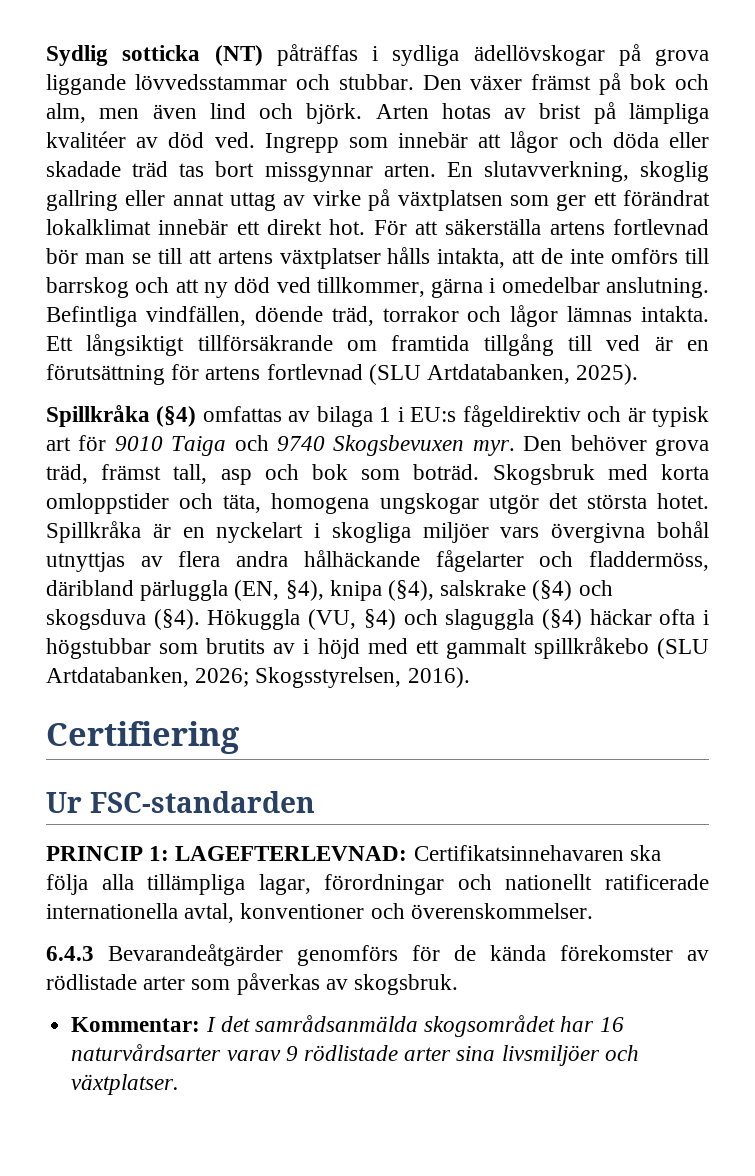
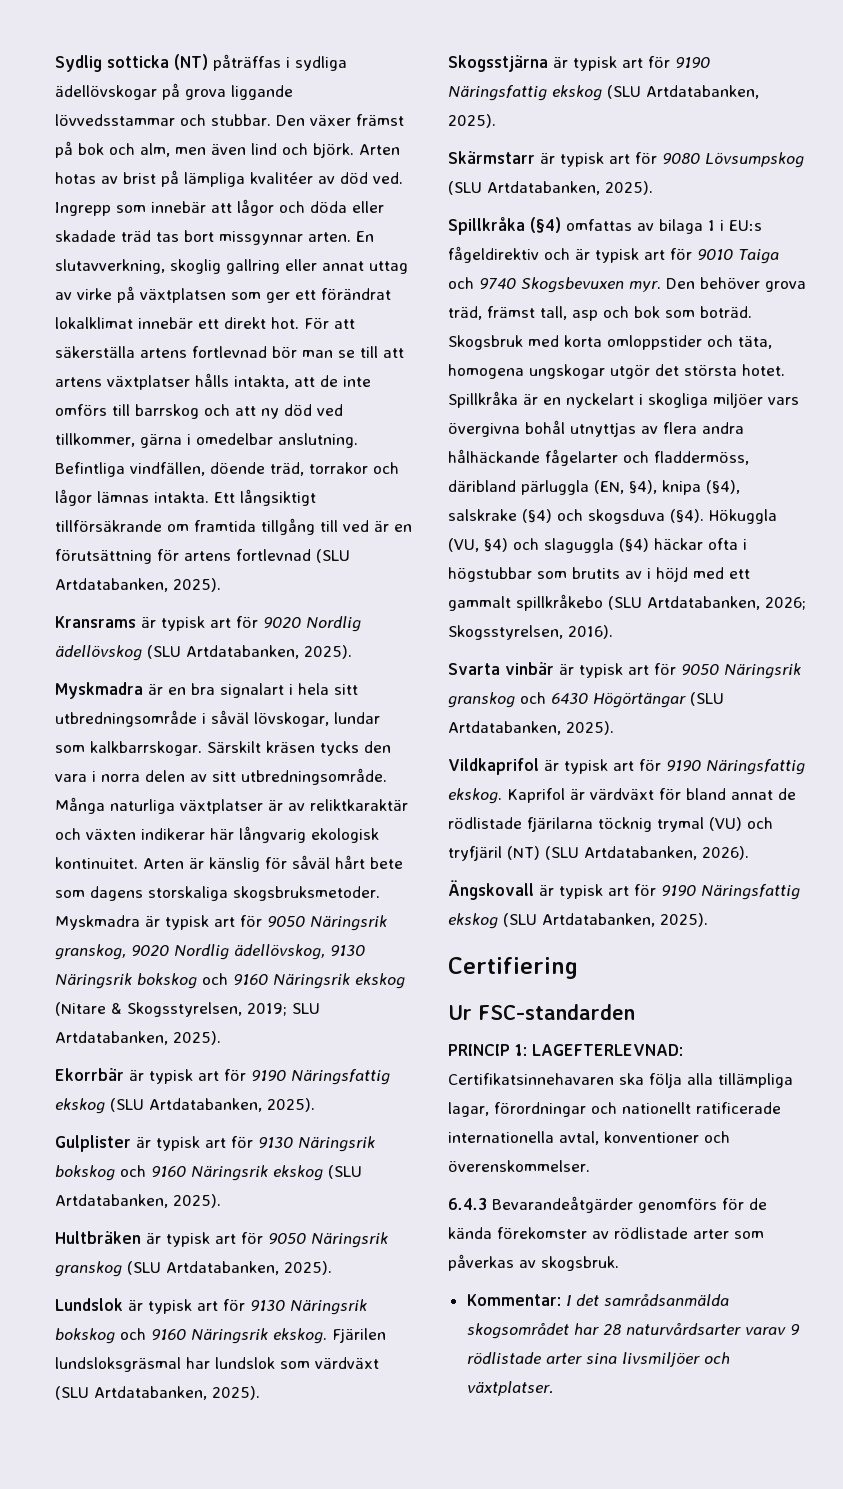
(639, 374) none -> [55,616,361,632] [55,645,352,661] [55,682,358,699] [55,710,380,727] [55,741,391,756] [55,768,387,785] [55,797,408,814] [55,826,379,843] [55,855,403,872] [55,886,380,901] [55,915,387,931] [55,944,365,960] [55,973,405,989] [55,1002,320,1017] [55,1031,221,1045] [55,1068,390,1085] [55,1098,315,1114] [55,1135,375,1152] [55,1165,362,1181] [55,1194,221,1208] [55,1231,388,1248] [55,1261,332,1277] [55,1298,367,1315] [55,1328,386,1344] [55,1357,379,1372] [55,1386,260,1400] [448,55,710,72] [448,85,759,101] [448,114,496,128] [448,151,804,168] [448,181,653,195] // Kransrams är typisk art för 9020 Nordlig ädellövskog (SLU Artdatabanken, 2025). // Myskmadra är en bra signalart i hela sitt utbredningsområde i såväl lövskogar, lundar som kalkbarrskogar. Särskilt kräsen tycks den vara i norra delen av sitt utbredningsområde. Många naturliga växtplatser är av reliktkaraktär och växten indikerar här långvarig ekologisk kontinuitet. Arten är känslig för såväl hårt bete som dagens storskaliga skogsbruksmetoder. Myskmadra är typisk art för 9050 Näringsrik granskog, 9020 Nordlig ädellövskog, 9130 Näringsrik bokskog och 9160 Näringsrik ekskog (Nitare & Skogsstyrelsen, 2019; SLU Artdatabanken, 2025). // Ekorrbär är typisk art för 9190 Näringsfattig ekskog (SLU Artdatabanken, 2025). // Gulplister är typisk art för 9130 Näringsrik bokskog och 9160 Näringsrik ekskog (SLU Artdatabanken, 2025). // Hultbräken är typisk art för 9050 Näringsrik granskog (SLU Artdatabanken, 2025). // Lundslok är typisk art för 9130 Näringsrik bokskog och 9160 Näringsrik ekskog. Fjärilen lundsloksgräsmal har lundslok som värdväxt (SLU Artdatabanken, 2025). // Skogsstjärna är typisk art för 9190 Näringsfattig ekskog (SLU Artdatabanken, 2025). // Skärmstarr är typisk art för 9080 Lövsumpskog (SLU Artdatabanken, 2025).
(470, 677) none -> [448,662,801,679] [448,692,724,708] [448,721,614,735] [448,758,805,775] [448,788,796,804] [448,817,773,832] [448,846,749,861] [448,880,800,900] [448,913,708,929] // Svarta vinbär är typisk art för 9050 Näringsrik granskog och 6430 Högörtängar (SLU Artdatabanken, 2025). // Vildkaprifol är typisk art för 9190 Näringsfattig ekskog. Kaprifol är värdväxt för bland annat de rödlistade fjärilarna töcknig trymal (VU) och tryfjäril (NT) (SLU Artdatabanken, 2026). // Ängskovall är typisk art för 9190 Näringsfattig ekskog (SLU Artdatabanken, 2025).
[599,1017,624,1032] 16 -> [602,1324,621,1335] 28

